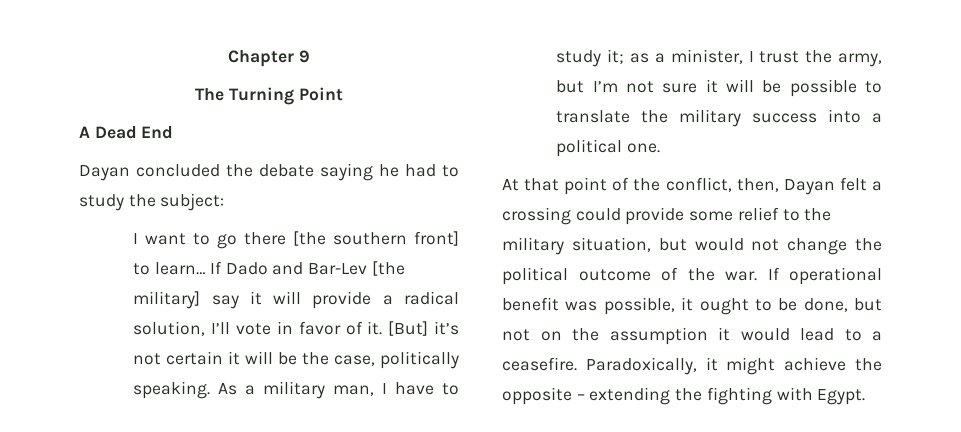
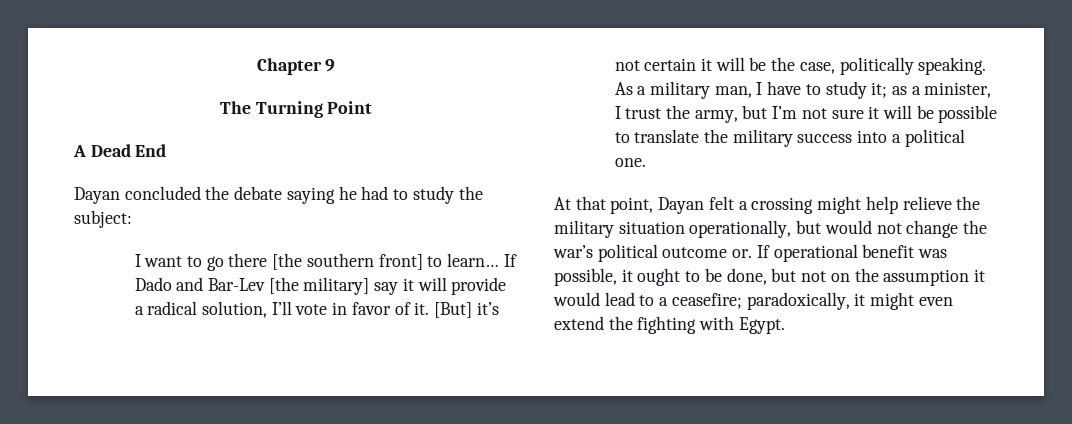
[564,177,882,195] [502,207,832,225] [502,237,651,255] point of the conflict, then, Dayan felt a crossing could provide some relief to the military situation, -> [610,196,981,214] [554,220,792,238] point, Dayan felt a crossing might help relieve the military situation operationally,
(882, 244) none -> [553,245,593,258] war’s
[661,267,757,281] of the war. -> [732,249,753,258] or.
[502,357,882,375] [502,387,671,405] ceasefire. Paradoxically, it might achieve the opposite – extending -> [671,292,953,310] [554,316,604,330] ceasefire; paradoxically, it might even extend

